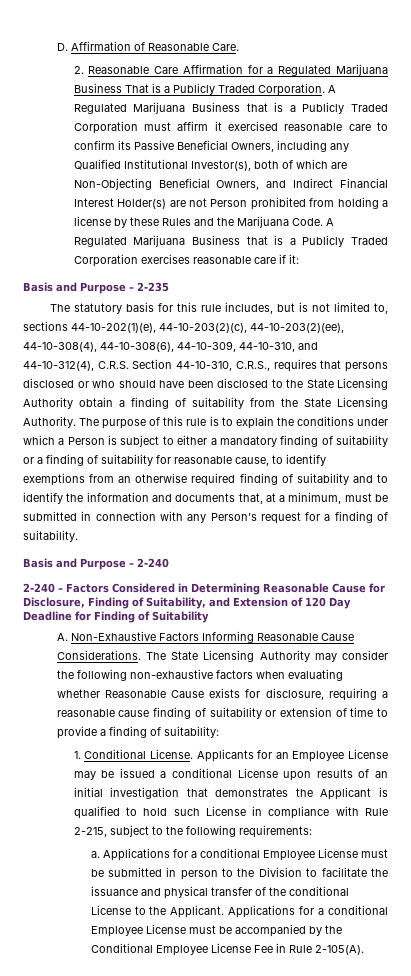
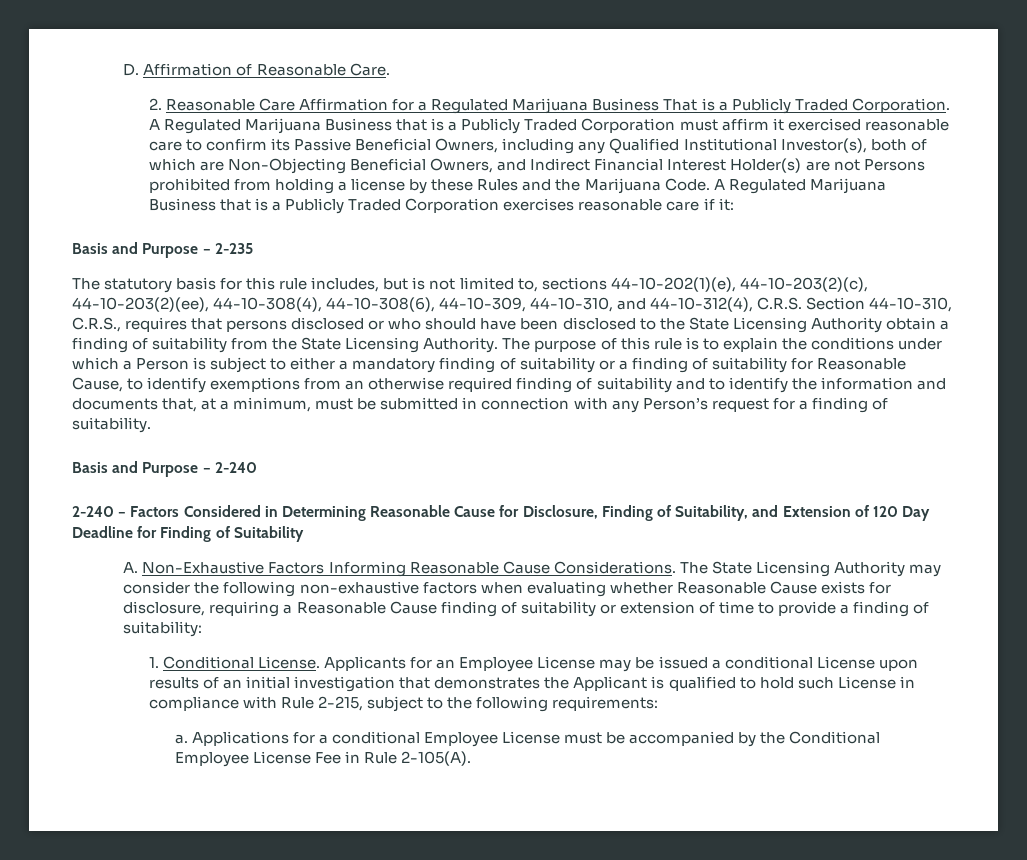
[210,199,248,207] Person -> [863,159,925,171] Persons
[174,456,269,466] reasonable cause, -> [816,358,906,370] [72,377,123,392] Reasonable Cause,
[56,709,150,717] reasonable cause -> [296,601,437,614] Reasonable Cause
[107,867,389,880] [90,886,349,899] [90,905,388,918] [90,924,232,937] submitted in person to the Division to facilitate the issuance and physical transfer of the conditional License to the Applicant. Applications for a conditional Employee License must be -> (626, 738) none

